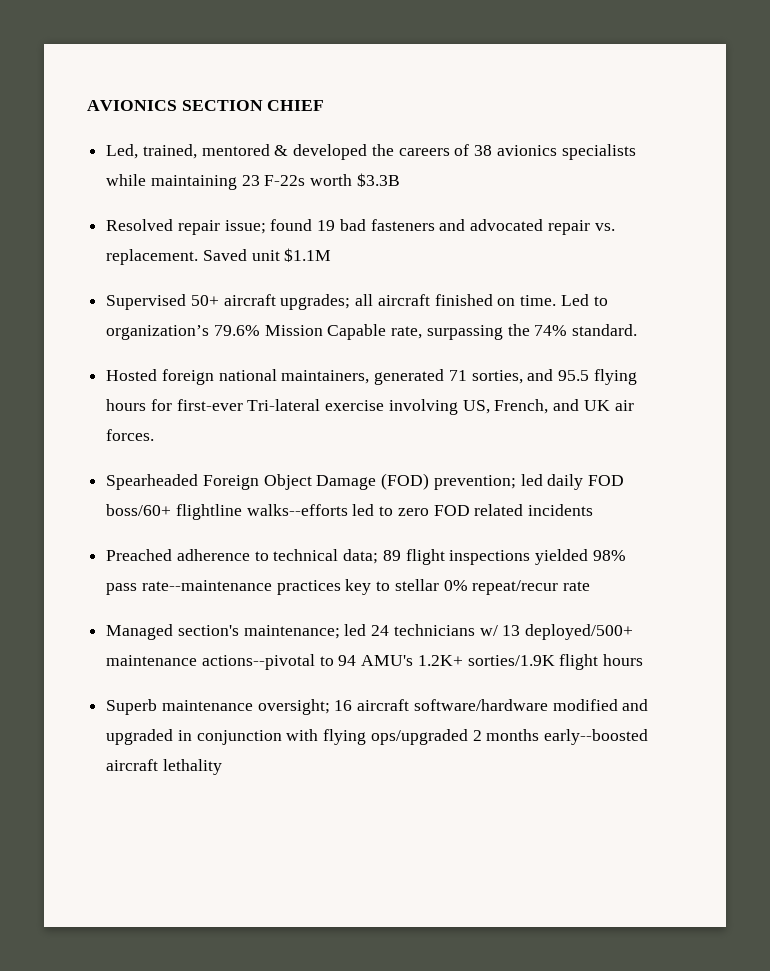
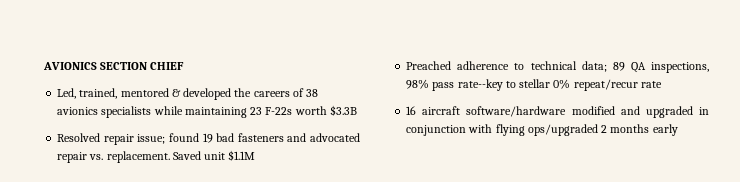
[106,294,608,310] [106,324,638,340] [106,369,637,385] [106,399,634,415] [106,429,155,441] [106,473,625,490] [106,504,594,520] // Supervised 50+ aircraft upgrades; all aircraft finished on time. Led to organization’s 79.6% Mission Capable rate, surpassing the 74% standard. // Hosted foreign national maintainers, generated 71 sorties, and 95.5 flying hours for first-ever Tri-lateral exercise involving US, French, and UK air forces. // Spearheaded Foreign Object Damage (FOD) prevention; led daily FOD boss/60+ flightline walks--efforts led to zero FOD related incidents -> (256, 155) none
[405,549,626,565] [106,579,372,595] flight inspections yielded 98% pass rate--maintenance practices key -> [630,62,709,73] [406,79,503,91] QA inspections, 98% pass rate--key
[106,624,634,640] [106,654,644,670] [106,699,330,715] Managed section's maintenance; led 24 technicians w/ 13 deployed/500+ maintenance actions--pivotal to 94 AMU's 1.2K+ sorties/1.9K flight hours // Superb maintenance oversight; -> (662, 84) none
[544,729,649,745] [106,759,222,775] early--boosted aircraft lethality -> [652,124,678,136] early

